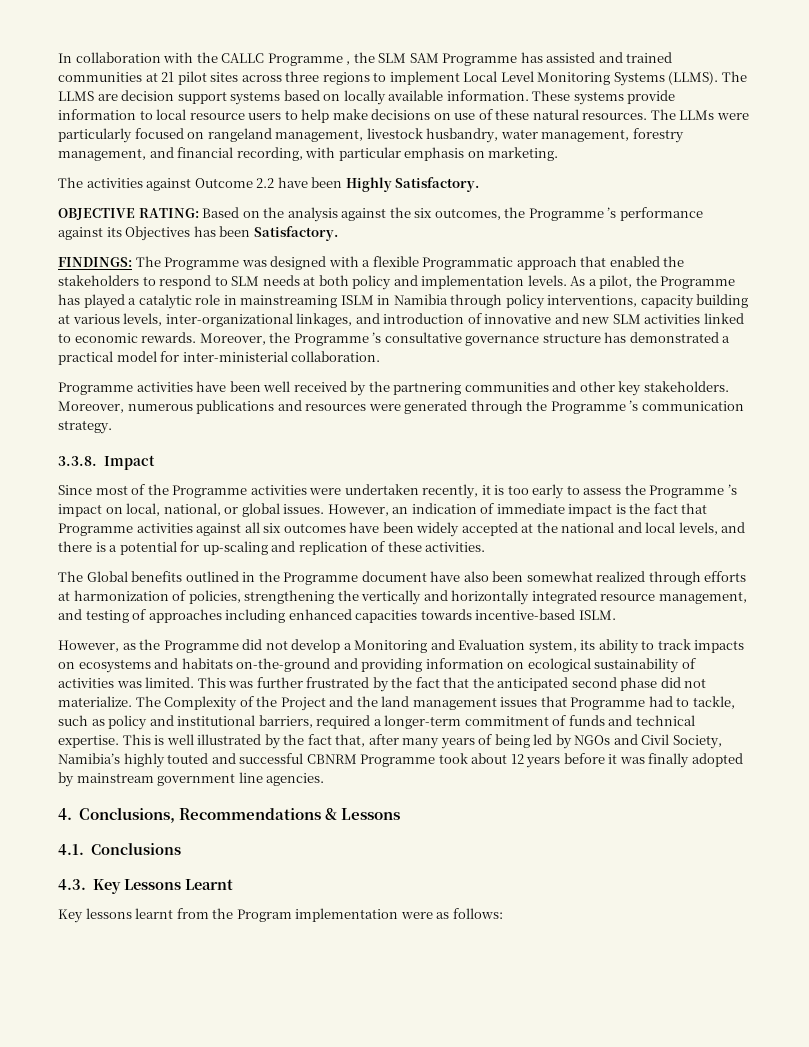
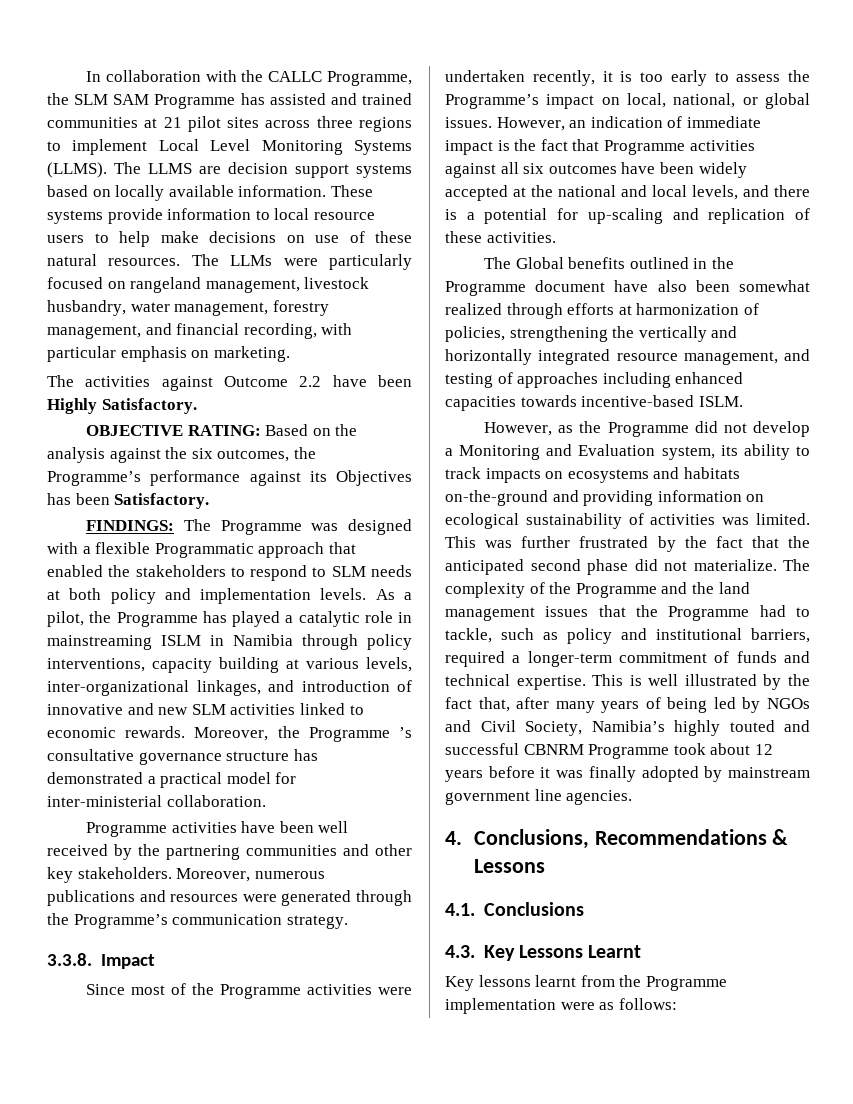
[267,53,351,66] Programme , -> [326,71,412,86] Programme,
[528,207,617,221] Programme ’s -> [47,471,141,486] Programme’s
[550,400,639,414] Programme ’s -> [73,914,168,929] Programme’s
[649,484,737,498] Programme ’s -> [445,94,539,109] Programme’s
[164,696,326,711] Complexity of the Project -> [445,582,657,598] complexity of the Programme
(567, 701) none -> [636,605,658,617] the
[236,909,292,922] Program -> [645,976,727,991] Programme

